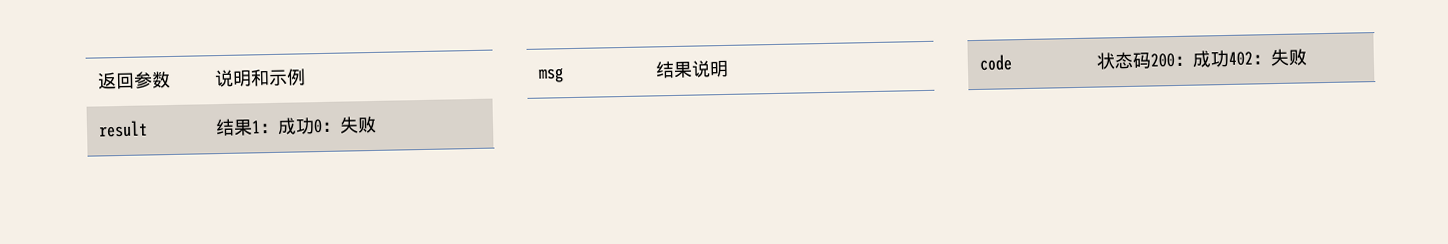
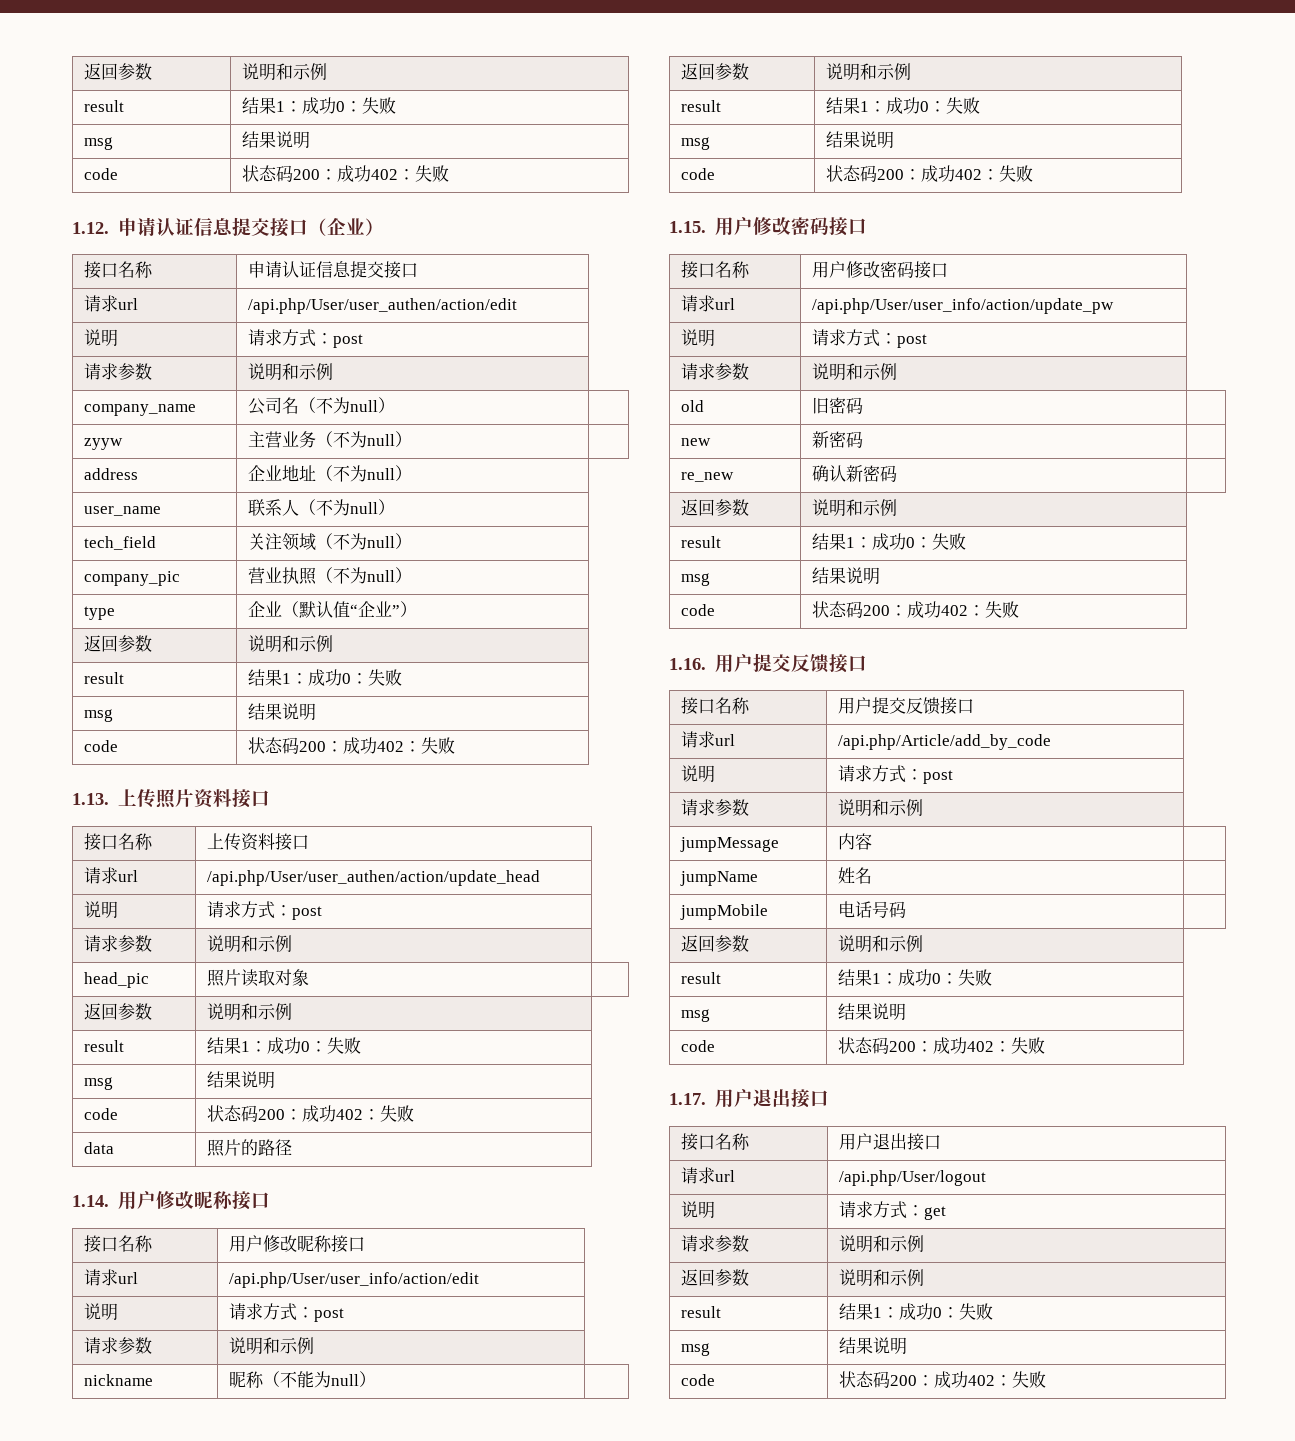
(1308, 57) none -> [72,217,384,237] [84,261,154,279] [248,261,419,279] [84,295,139,312] [248,298,518,314] [84,329,119,347] [248,329,364,348] [84,363,153,380] [248,363,334,381] [84,404,197,416] [248,397,396,415] [84,438,124,450] [248,431,413,448] [84,468,139,480] [248,465,413,482] [84,506,162,516] [248,499,396,516] [84,536,157,550] [248,533,413,551] [84,571,181,586] [248,567,413,585] [84,606,116,620] [248,601,418,618] [84,635,153,652] [248,635,334,653] [84,672,125,684] [248,669,403,686] [84,709,114,722] [248,703,317,721] [84,740,119,752] [248,737,456,754] [72,789,270,809] [84,833,154,851] [207,833,310,851] [84,867,139,884] [207,870,541,886] [84,901,119,919] [207,901,323,920] [84,935,153,952] [207,935,293,953] [84,972,150,988] [207,969,310,987] [84,1003,153,1020] [207,1003,293,1021] [84,1040,125,1052] [207,1037,362,1054] [84,1077,114,1090] [207,1071,276,1089] [84,1108,119,1120] [207,1105,415,1122] [84,1142,115,1154] [207,1139,293,1157] [72,1191,270,1210] [84,1235,154,1253] [229,1235,366,1253] [84,1269,139,1286] [229,1272,480,1288] [84,1303,119,1321] [229,1303,345,1322] [84,1337,153,1354] [229,1337,315,1355] [84,1374,154,1386] [229,1371,377,1388] [681,63,750,80] [826,63,912,81] [681,100,722,112] [826,97,981,114] [681,137,711,150] [826,131,895,149] [681,168,716,180] [826,165,1034,182] [669,217,867,236] [681,261,751,279] [812,261,949,279] [681,295,736,312] [812,298,1115,314] [681,329,716,347] [812,329,928,348] [681,363,750,380] [812,363,898,381] [681,400,705,412] [812,397,864,414] [681,438,712,446] [812,431,864,448] [681,472,735,482] [812,465,898,482] [681,499,750,516] [812,499,898,517] [681,536,722,548] [812,533,967,550] [681,573,711,586] [812,567,881,585] [681,604,716,616] [812,601,1020,618] [669,653,867,673] [681,697,751,715] [838,697,975,715] [681,731,736,748] [838,734,1052,750] [681,765,716,783] [838,765,954,784] [681,799,750,816] [838,799,924,817] [680,837,780,852] [838,833,873,850] [680,871,759,886] [838,867,873,884] [680,904,769,920] [838,901,907,918] [681,935,750,952] [838,935,924,953] [681,972,722,984] [838,969,993,986] [681,1009,711,1022] [838,1003,907,1021] [681,1040,716,1052] [838,1037,1046,1054] [669,1089,829,1108] [681,1133,751,1151] [839,1133,942,1151] [681,1167,736,1184] [839,1170,987,1186] [681,1201,716,1219] [839,1201,947,1220] [681,1235,750,1252] [839,1235,925,1253] [681,1269,750,1286] [839,1269,925,1287] [681,1306,722,1318] [839,1303,994,1320] [681,1343,711,1356] [839,1337,908,1355] [681,1374,716,1386] [839,1371,1047,1388] // 1.12.申请认证信息提交接口（企业） // 接口名称 | 申请认证信息提交接口 // 请求url | /api.php/User/user_authen/action/edit // 说明 | 请求方式：post // 请求参数 | 说明和示例 // company_name | 公司名（不为null） | // zyyw | 主营业务（不为null） | // address | 企业地址（不为null） // user_name | 联系人（不为null） // tech_field | 关注领域（不为null） // company_pic | 营业执照（不为null） // type | 企业（默认值“企业”） // 返回参数 | 说明和示例 // result | 结果1：成功0：失败 // msg | 结果说明 // code | 状态码200：成功402：失败 // 1.13.上传照片资料接口 // 接口名称 | 上传资料接口 // 请求url | /api.php/User/user_authen/action/update_head // 说明 | 请求方式：post // 请求参数 | 说明和示例 // head_pic | 照片读取对象 | // 返回参数 | 说明和示例 // result | 结果1：成功0：失败 // msg | 结果说明 // code | 状态码200：成功402：失败 // data | 照片的路径 // 1.14.用户修改昵称接口 // 接口名称 | 用户修改昵称接口 // 请求url | /api.php/User/user_info/action/edit // 说明 | 请求方式：post // 请求参数 | 说明和示例 // nickname | 昵称（不能为null） | // 返回参数 | 说明和示例 // result | 结果1：成功0：失败 // msg | 结果说明 // code | 状态码200：成功402：失败 // 1.15.用户修改密码接口 // 接口名称 | 用户修改密码接口 // 请求url | /api.php/User/user_info/action/update_pw // 说明 | 请求方式：post // 请求参数 | 说明和示例 // old | 旧密码 | // new | 新密码 | // re_new | 确认新密码 | // 返回参数 | 说明和示例 // result | 结果1：成功0：失败 // msg | 结果说明 // code | 状态码200：成功402：失败 // 1.16.用户提交反馈接口 // 接口名称 | 用户提交反馈接口 // 请求url | /api.php/Article/add_by_code // 说明 | 请求方式：post // 请求参数 | 说明和示例 // jumpMessage | 内容 | // jumpName | 姓名 | // jumpMobile | 电话号码 | // 返回参数 | 说明和示例 // result | 结果1：成功0：失败 // msg | 结果说明 // code | 状态码200：成功402：失败 // 1.17.用户退出接口 // 接口名称 | 用户退出接口 // 请求url | /api.php/User/logout // 说明 | 请求方式：get // 请求参数 | 说明和示例 // 返回参数 | 说明和示例 // result | 结果1：成功0：失败 // msg | 结果说明 // code | 状态码200：成功402：失败

